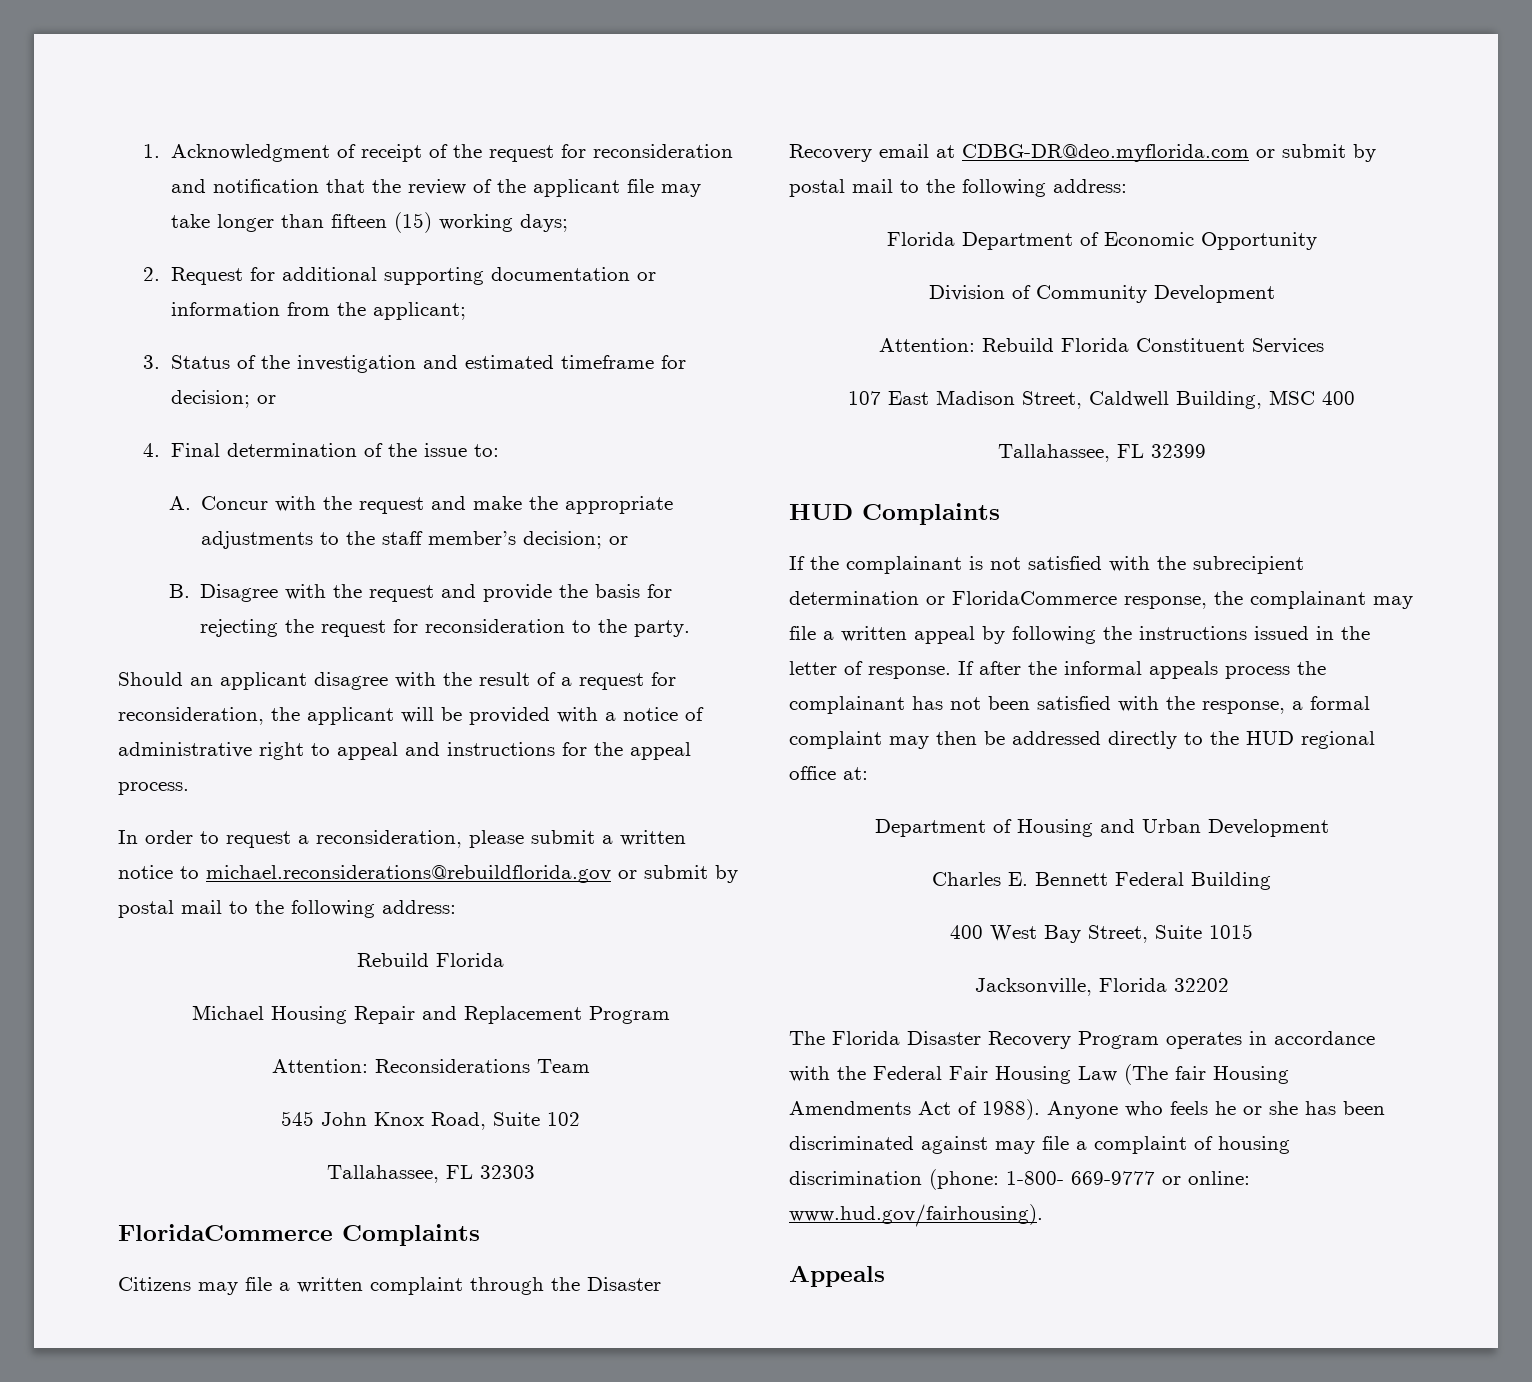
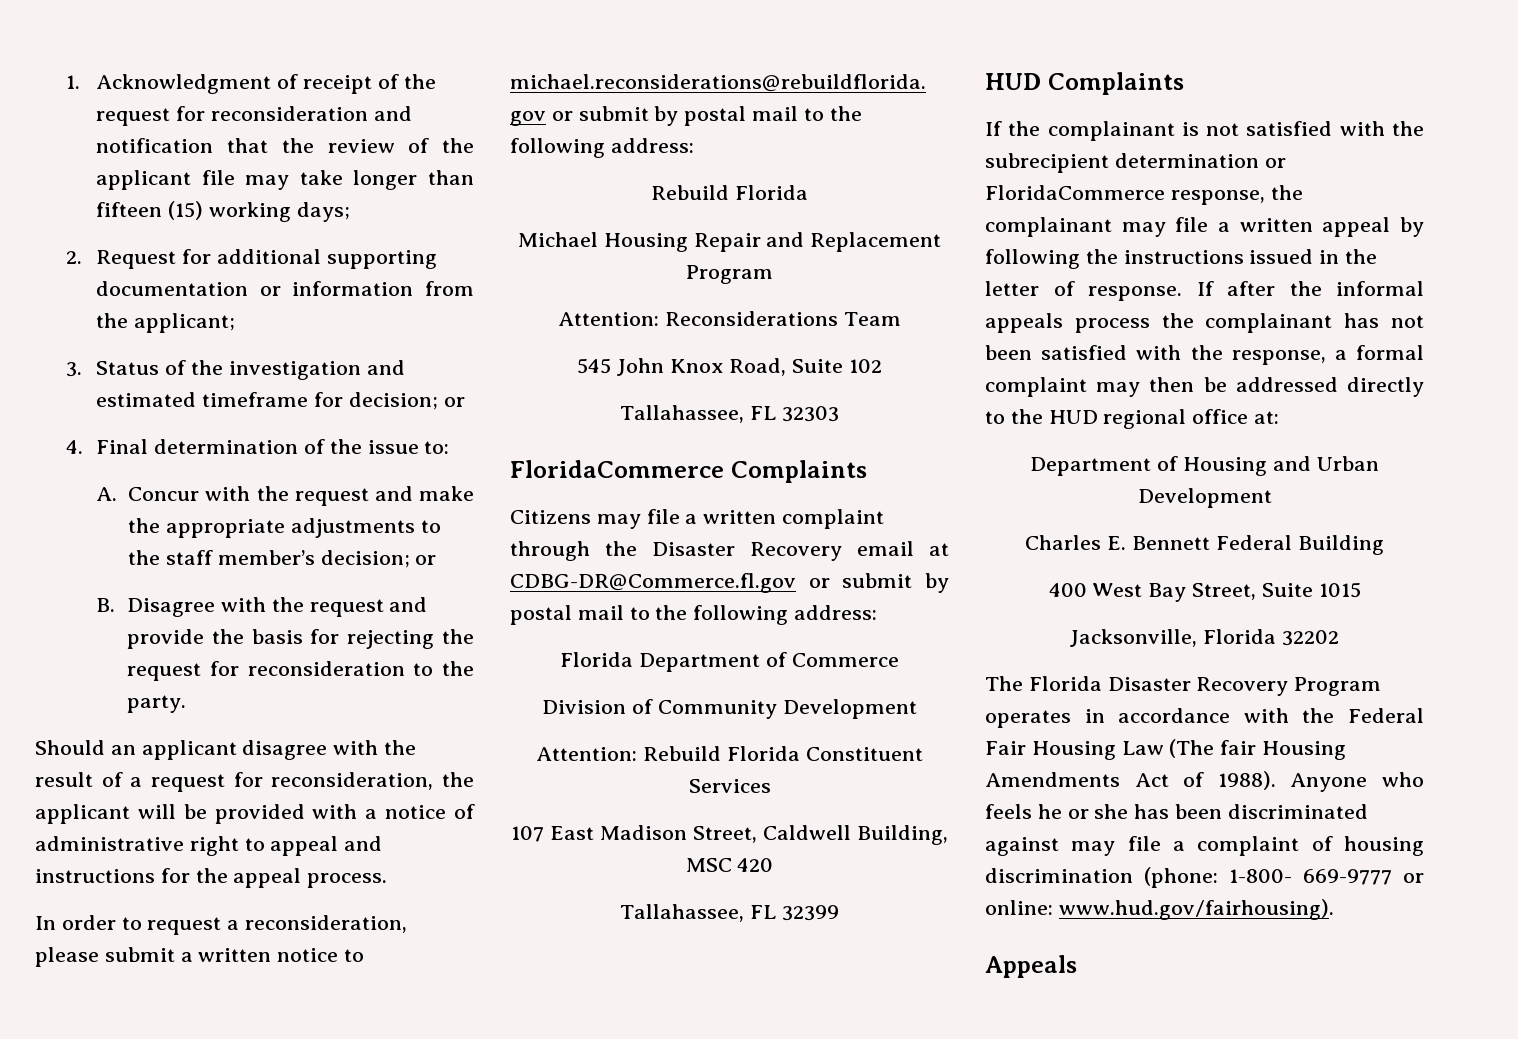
[962,144,1249,162] CDBG-DR@deo.myflorida.com -> [510,573,796,593] CDBG-DR@Commerce.fl.gov
[1103,232,1317,250] Economic Opportunity -> [791,653,899,667] Commerce
[1322,391,1355,405] 400 -> [737,858,774,872] 420

